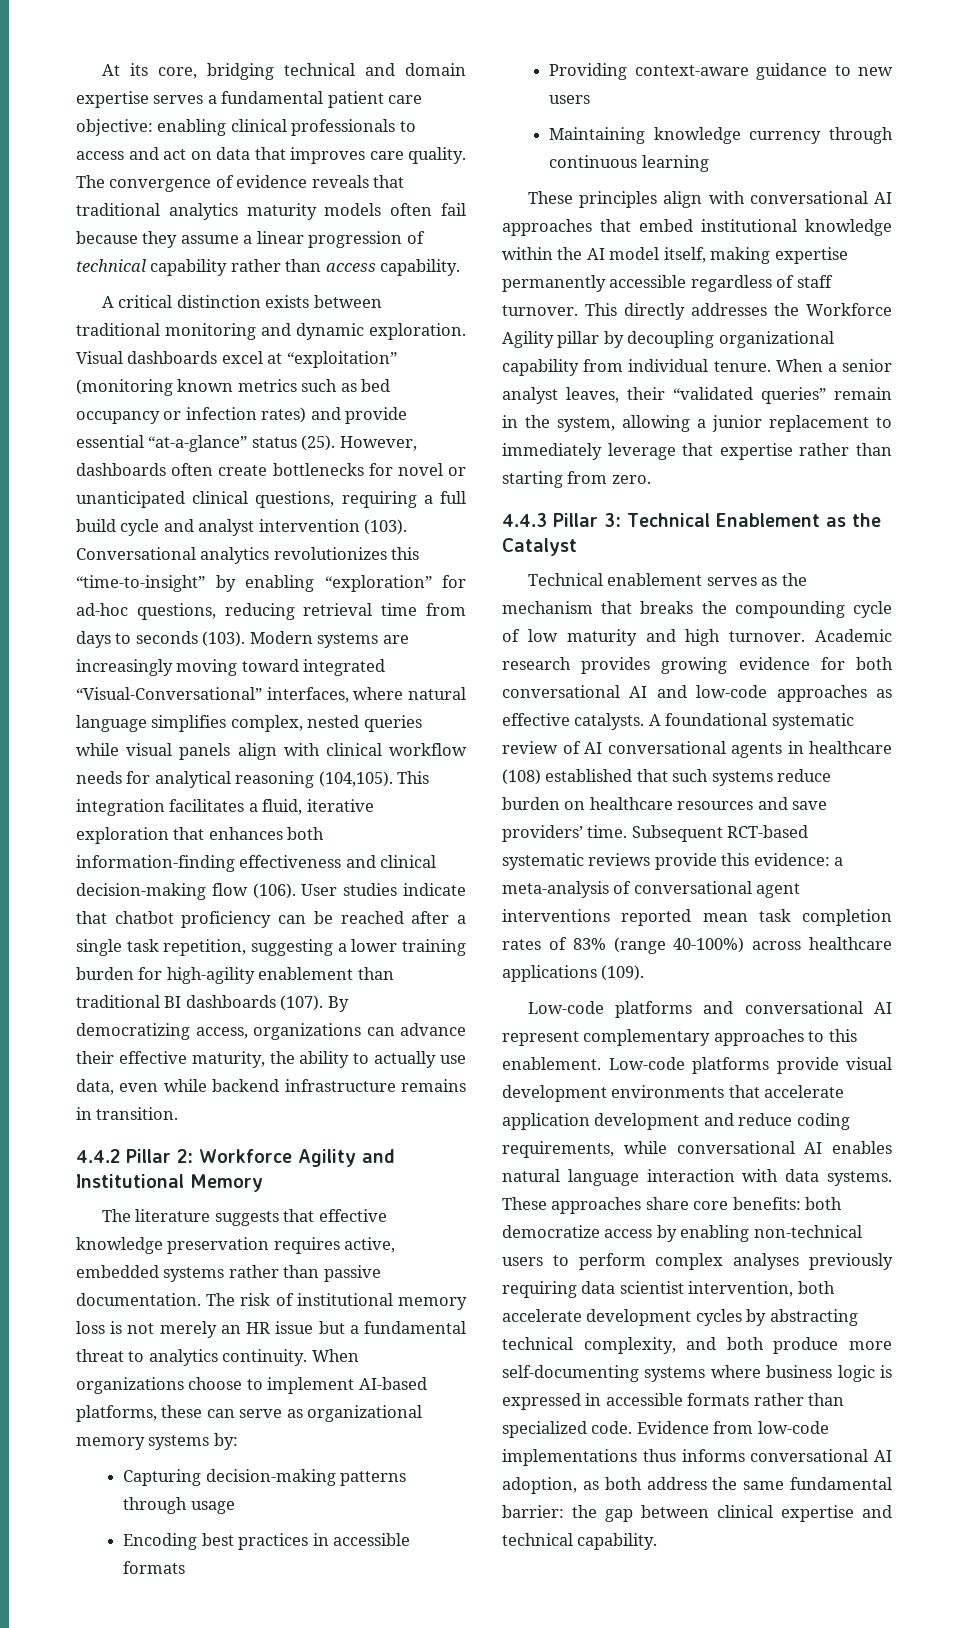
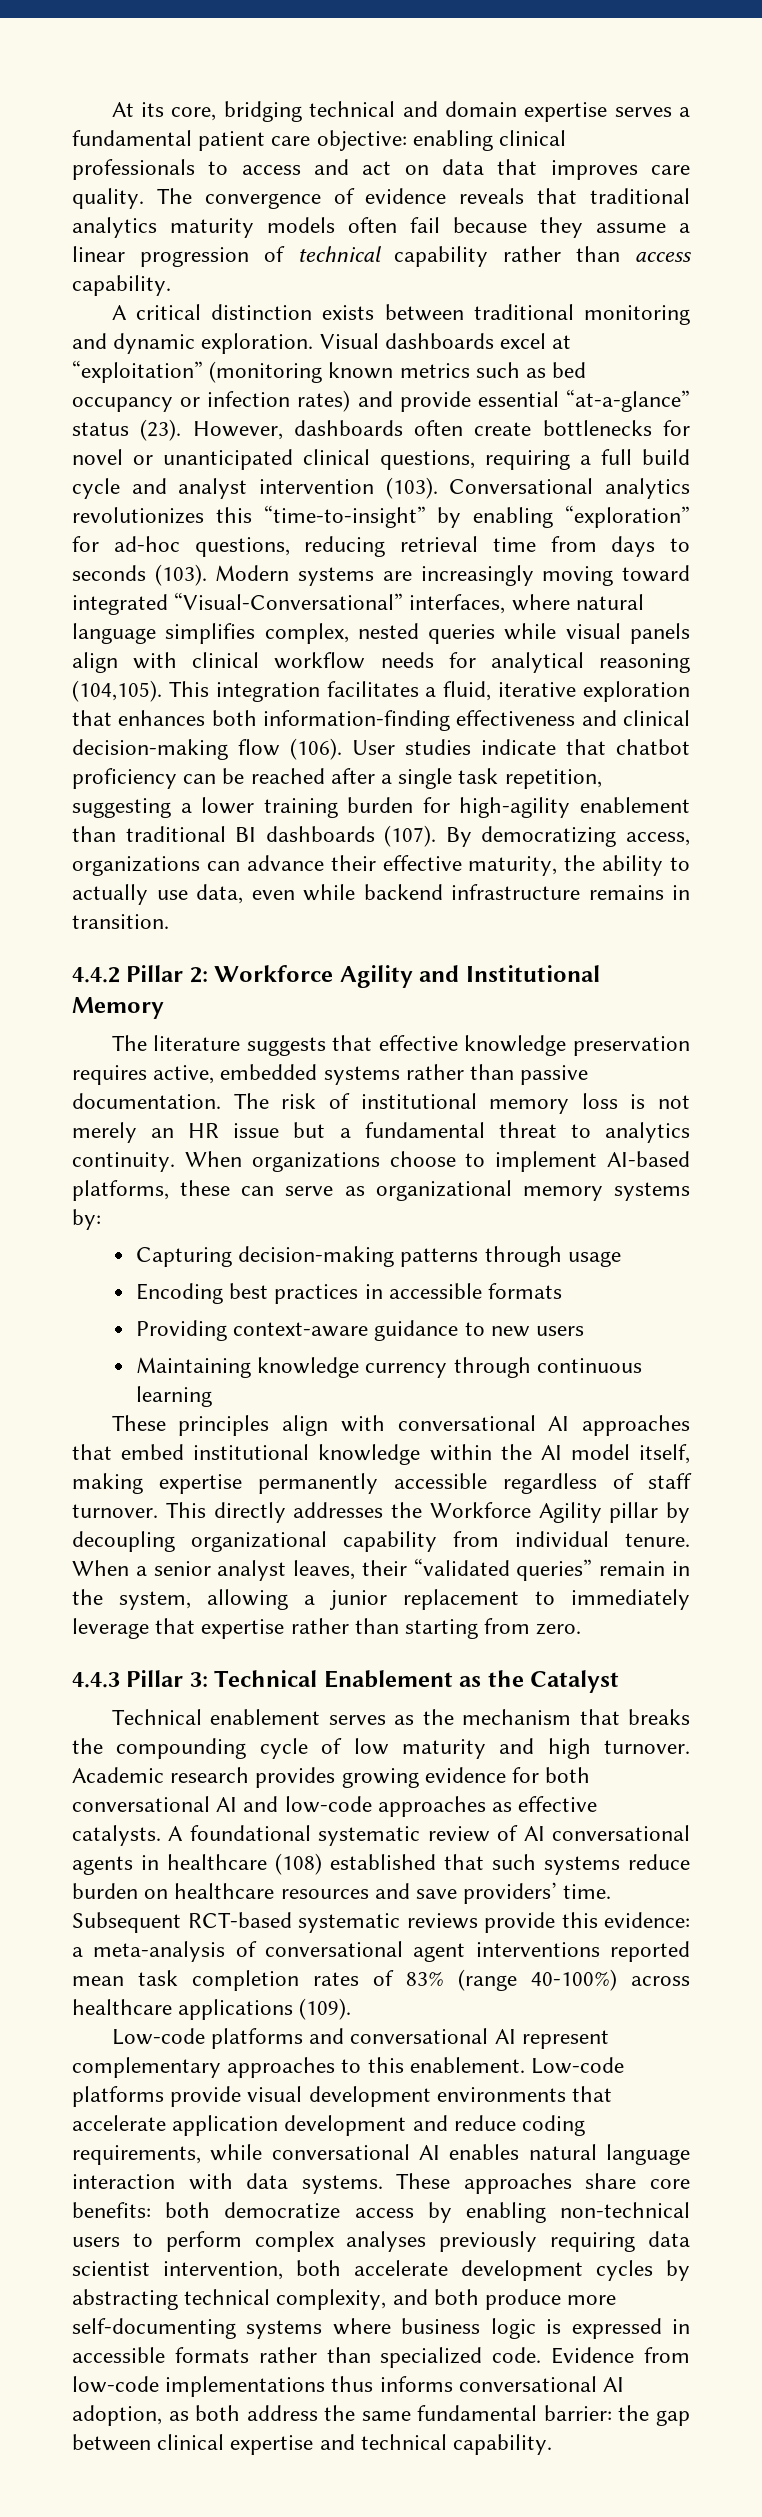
[301,435,336,451] (25). -> [140,419,182,441] (23).

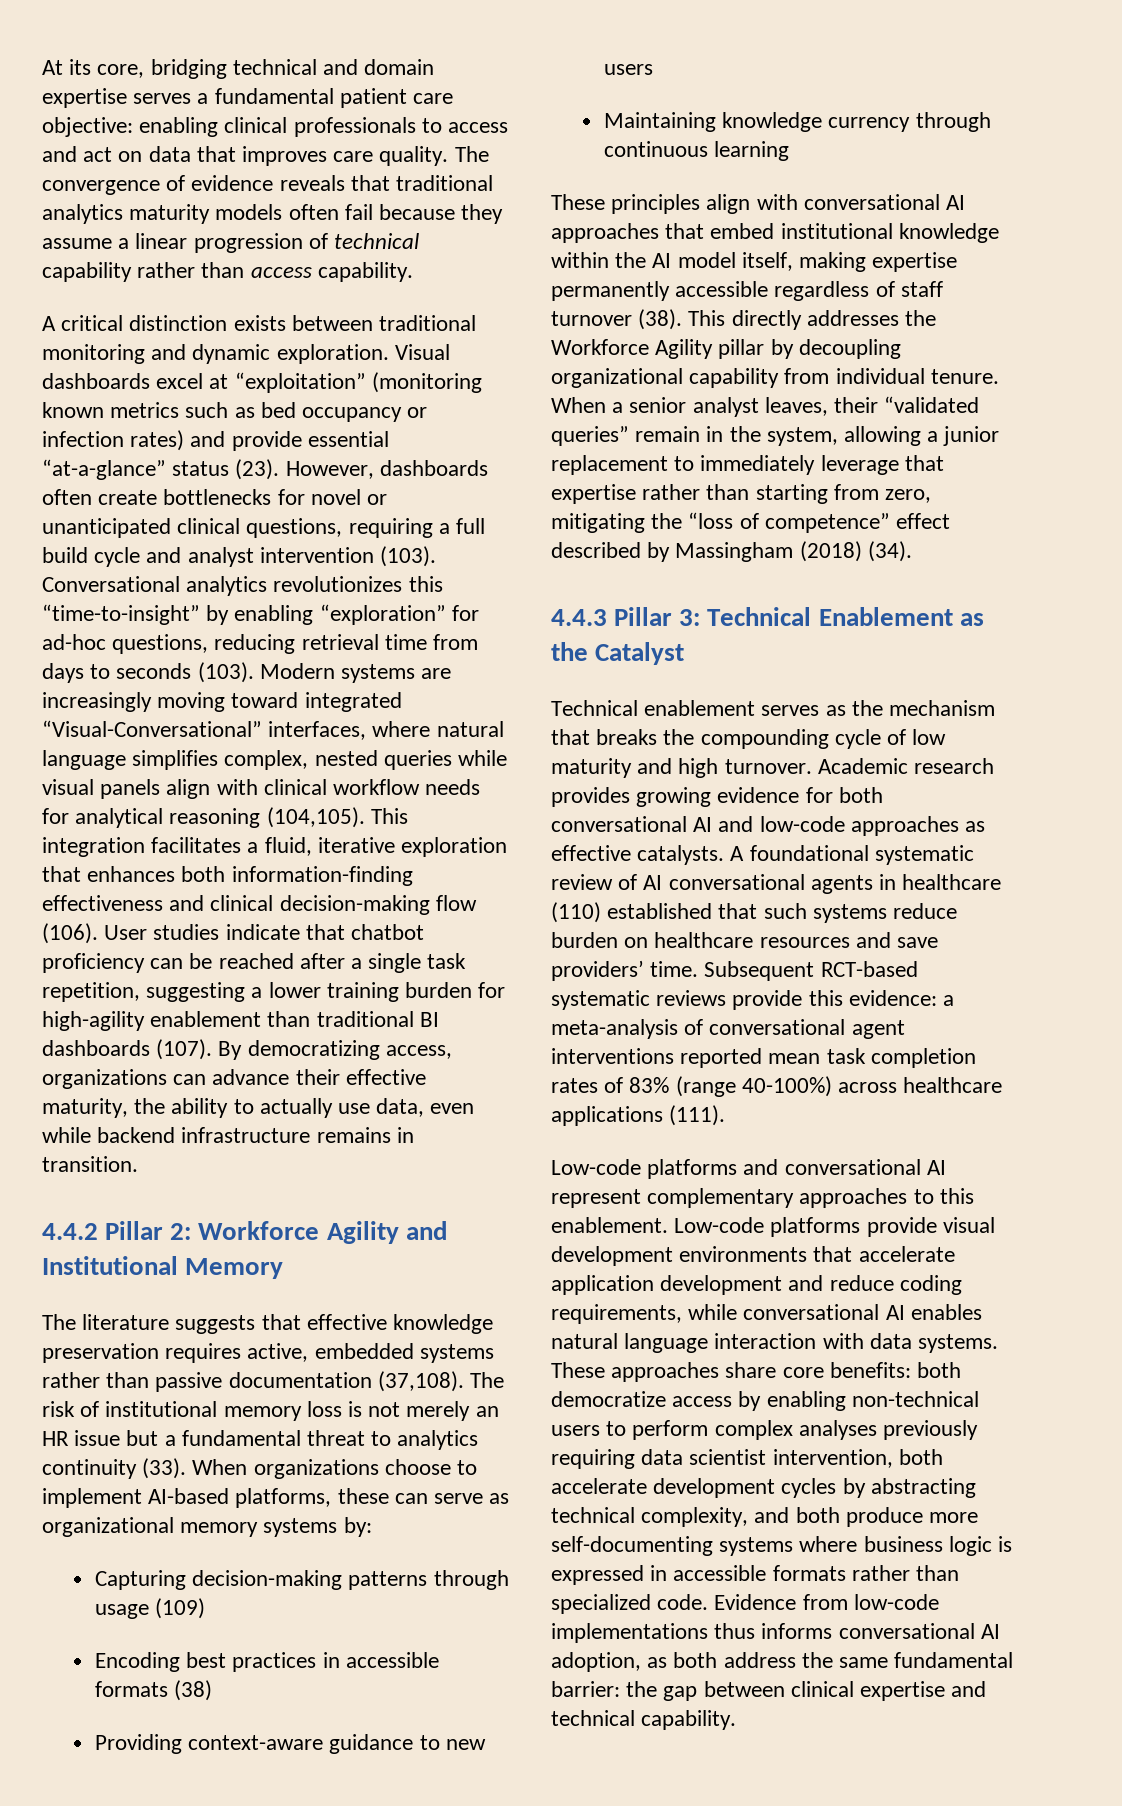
[72,1093,221,1109] documentation. -> [228,1371,464,1392] documentation (37,108).
[72,1152,175,1172] continuity. -> [42,1458,187,1479] continuity (33).
(621, 1259) none -> [155,1598,206,1619] (109)
(562, 1291) none -> [174,1680,213,1701] (38)
[72,1504,158,1518] turnover. -> [551,309,683,330] turnover (38).
[536,1623,582,1635] zero. -> [885,489,932,503] [551,512,951,533] [551,541,912,562] zero, mitigating the “loss of competence” effect described by Massingham (2018) (34).
[275,1853,322,1875] (108) -> [551,902,601,923] (110)
[299,1998,352,2020] (109). -> [669,1105,726,1126] (111).

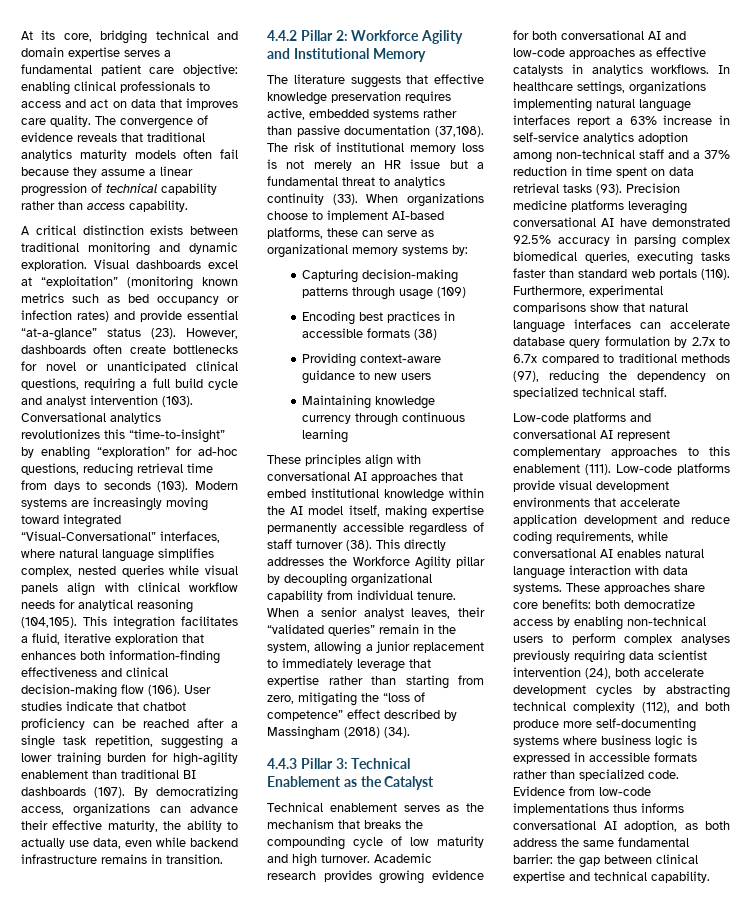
[637,845,974,865] [551,874,1002,894] [551,902,958,923] [551,932,939,948] [551,960,918,981] [551,990,955,1010] [551,1019,905,1039] [551,1048,976,1068] [551,1076,1003,1097] [551,1105,726,1126] catalysts. A foundational systematic review of AI conversational agents in healthcare (110) established that such systems reduce burden on healthcare resources and save providers’ time. Subsequent RCT-based systematic reviews provide this evidence: a meta-analysis of conversational agent interventions reported mean task completion rates of 83% (range 40-100%) across healthcare applications (111). -> [513,64,730,76] [513,81,706,95] [513,98,691,112] [513,115,730,127] [513,132,688,144] [513,149,730,163] [513,166,694,178] [513,183,680,195] [513,200,687,214] [513,217,730,227] [513,234,730,248] [513,251,730,265] [513,268,730,280] [513,285,663,297] [513,302,688,314] [513,319,730,333] [513,336,730,348] [513,353,730,365] [513,370,730,384] [513,387,667,399] catalysts in analytics workflows. In healthcare settings, organizations implementing natural language interfaces report a 63% increase in self-service analytics adoption among non-technical staff and a 37% reduction in time spent on data retrieval tasks (93). Precision medicine platforms leveraging conversational AI have demonstrated 92.5% accuracy in parsing complex biomedical queries, executing tasks faster than standard web portals (110). Furthermore, experimental comparisons show that natural language interfaces can accelerate database query formulation by 2.7x to 6.7x compared to traditional methods (97), reducing the dependency on specialized technical staff.
[551,1217,668,1233] enablement. -> [513,464,611,475] enablement (111).
[772,1449,893,1468] intervention, -> [513,667,611,679] intervention (24),
[641,1507,749,1527] complexity, -> [573,701,670,713] complexity (112),

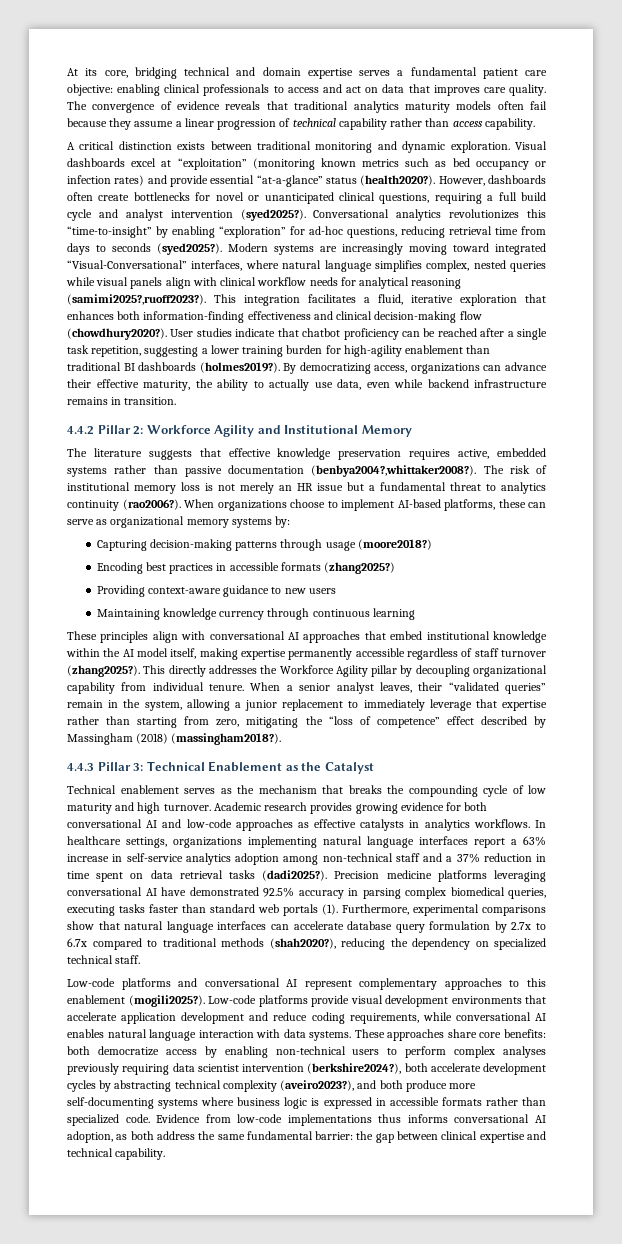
[151,328,176,339] (23). -> [360,175,436,186] (health2020?).
[162,396,193,407] (103). -> [240,209,306,221] (syed2025?).
[157,481,189,492] (103). -> [157,243,222,255] (syed2025?).
[21,617,77,628] (104,105). -> [67,294,206,305] (samimi2025?,ruoff2023?).
[148,685,180,696] (106). -> [67,328,167,340] (chowdhury2020?).
[94,787,126,798] (107). -> [199,362,280,373] (holmes2019?).
[435,126,484,137] (37,108). -> [311,465,477,477] (benbya2004?,whittaker2008?).
[332,194,358,205] (33). -> [122,499,181,510] (rao2006?).
[437,287,467,298] (109) -> [357,539,432,550] (moore2018?)
[414,329,438,340] (38) -> [324,562,396,574] (zhang2025?)
[346,540,372,551] (38). -> [67,665,140,677] (zhang2025?).
[384,727,410,738] (34). -> [171,733,282,745] (massingham2018?).
[596,184,622,195] (93). -> [262,870,328,881] (dadi2025?).
[701,269,730,280] (110). -> [322,904,338,915] (1).
[513,371,539,382] (97), -> [269,938,336,949] (shah2020?),
[585,464,611,475] (111). -> [128,995,205,1007] (mogili2025?).
[585,668,611,679] (24), -> [307,1063,402,1074] (berkshire2024?),
[642,702,670,713] (112), -> [280,1080,355,1091] (aveiro2023?),

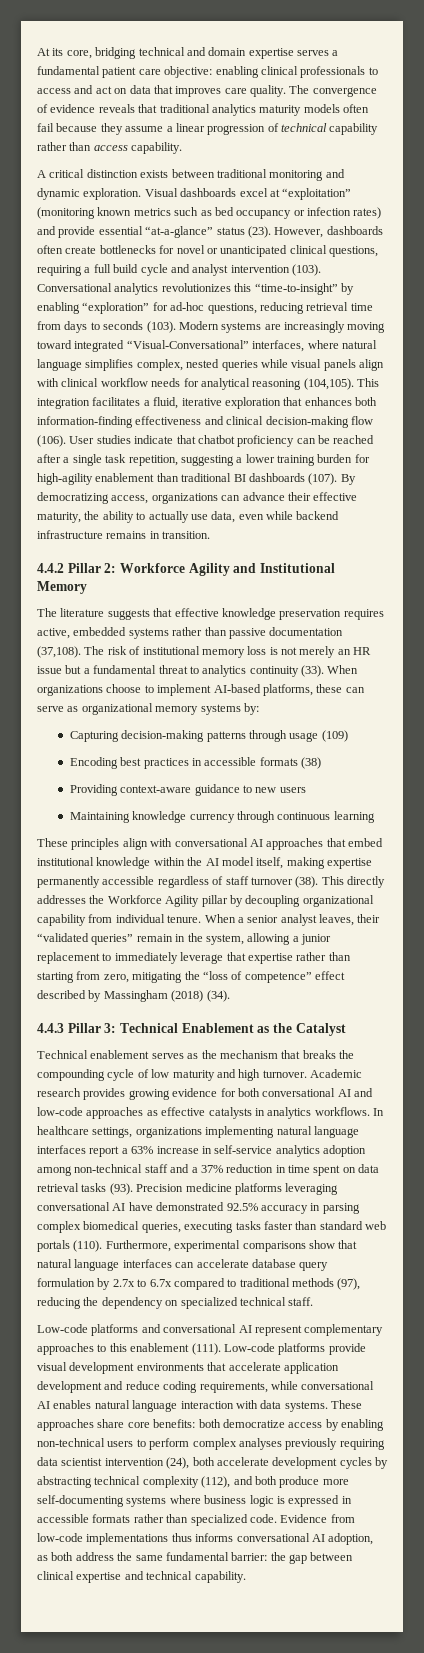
[360,175,436,186] (health2020?). -> [247,226,271,238] (23).
[240,209,306,221] (syed2025?). -> [292,264,321,276] (103).
[157,243,222,255] (syed2025?). -> [146,321,176,333] (103).
[67,294,206,305] (samimi2025?,ruoff2023?). -> [303,378,354,390] (104,105).
[67,328,167,340] (chowdhury2020?). -> [37,435,66,447] (106).
[199,362,280,373] (holmes2019?). -> [308,473,338,485] (107).
[311,465,477,477] (benbya2004?,whittaker2008?). -> [37,646,81,658] (37,108).
[122,499,181,510] (rao2006?). -> [301,665,324,677] (33).
[357,539,432,550] (moore2018?) -> [321,730,348,742] (109)
[324,562,396,574] (zhang2025?) -> [300,757,321,769] (38)
[67,665,140,677] (zhang2025?). -> [295,876,319,888] (38).
[171,733,282,745] (massingham2018?). -> [206,990,230,1002] (34).
[262,870,328,881] (dadi2025?). -> [109,1183,133,1195] (93).
[322,904,338,915] (1). -> [73,1240,103,1252] (110).
[269,938,336,949] (shah2020?), -> [337,1278,361,1290] (97),
[128,995,205,1007] (mogili2025?). -> [191,1343,221,1355] (111).
[307,1063,402,1074] (berkshire2024?), -> [166,1457,190,1469] (24),
[280,1080,355,1091] (aveiro2023?), -> [201,1476,231,1488] (112),

